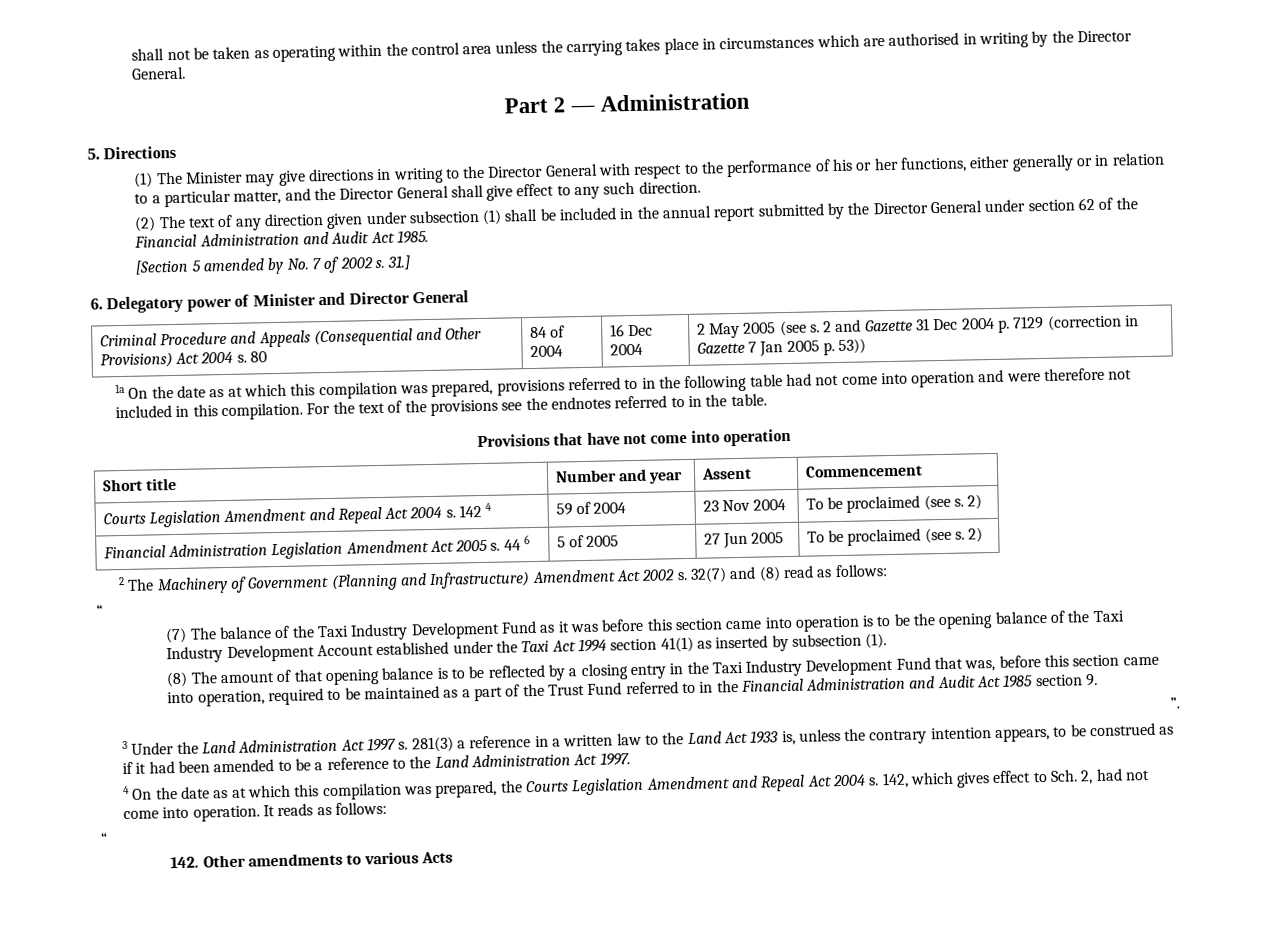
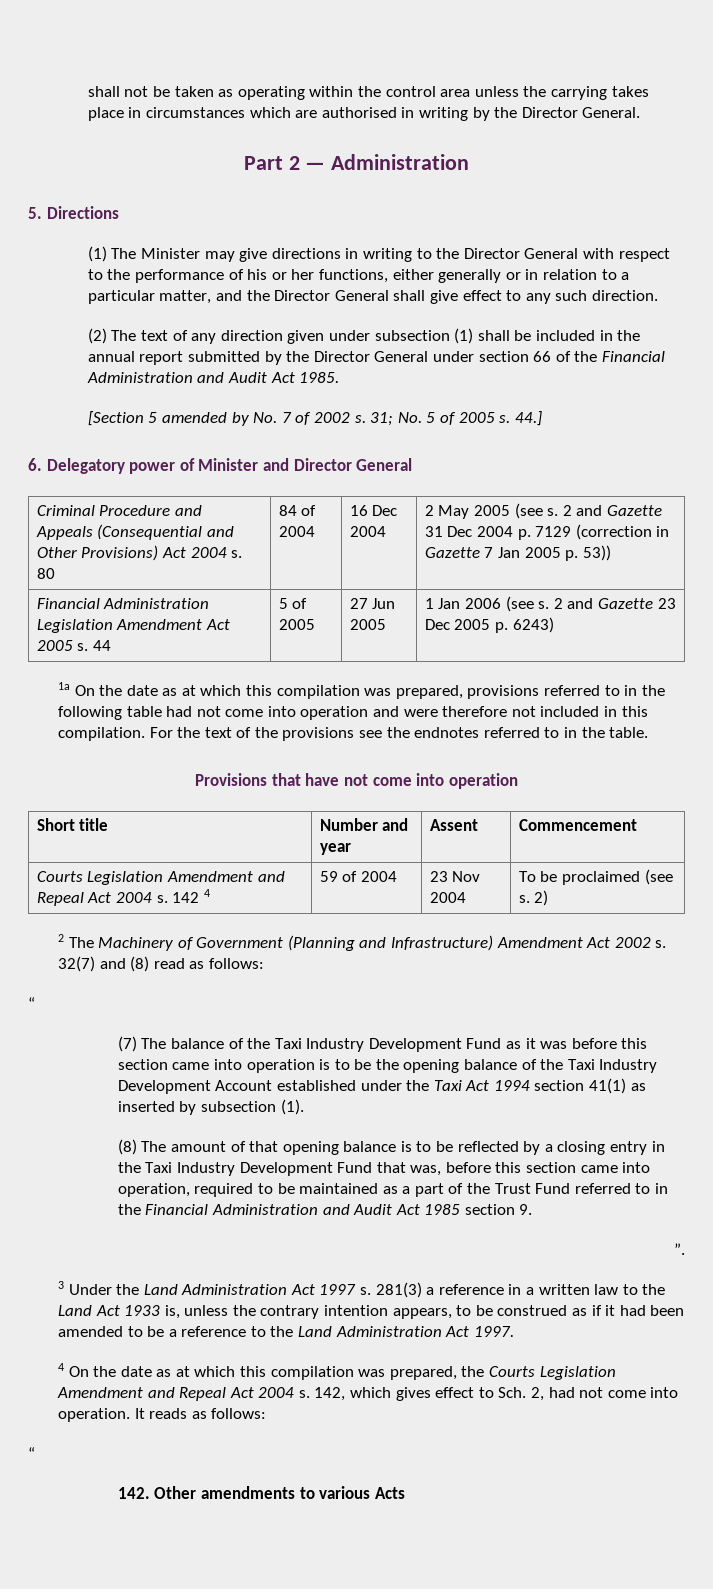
[1077,197,1095,211] 62 -> [533,351,552,362] 66
[387,255,411,270] 31.] -> [370,411,542,426] 31; No. 5 of 2005 s. 44.]
(867, 346) none -> [36,598,210,609] [36,619,230,633] [36,640,111,651] [278,598,308,609] [278,619,315,630] [349,598,396,609] [349,619,386,630] [424,596,676,612] [424,617,554,633] // Financial Administration Legislation Amendment Act 2005 s. 44 | 5 of 2005 | 27 Jun 2005 | 1 Jan 2006 (see s. 2 and Gazette 23 Dec 2005 p. 6243)
[102,535,531,560] [556,535,620,548] [703,532,785,549] [806,527,984,546] // Financial Administration Legislation Amendment Act 2005 s. 44 6 | 5 of 2005 | 27 Jun 2005 | To be proclaimed (see s. 2) -> (549, 898) none

